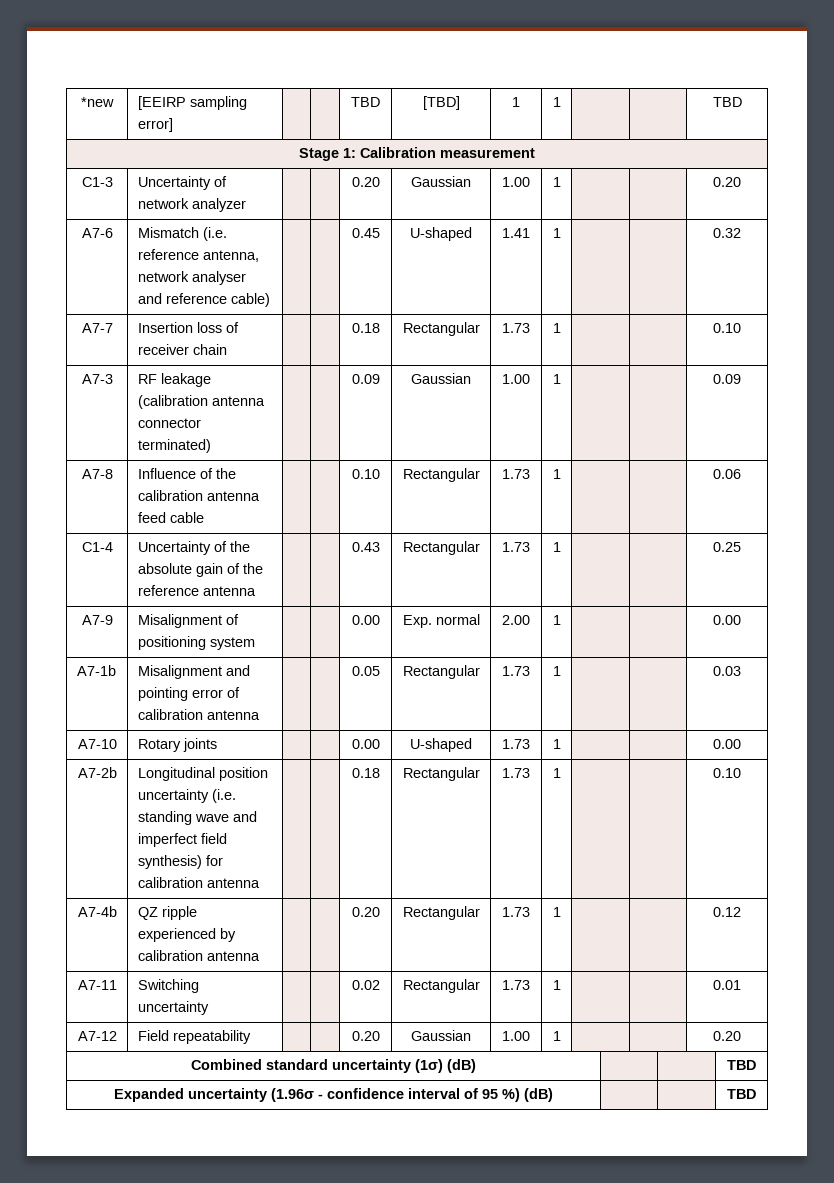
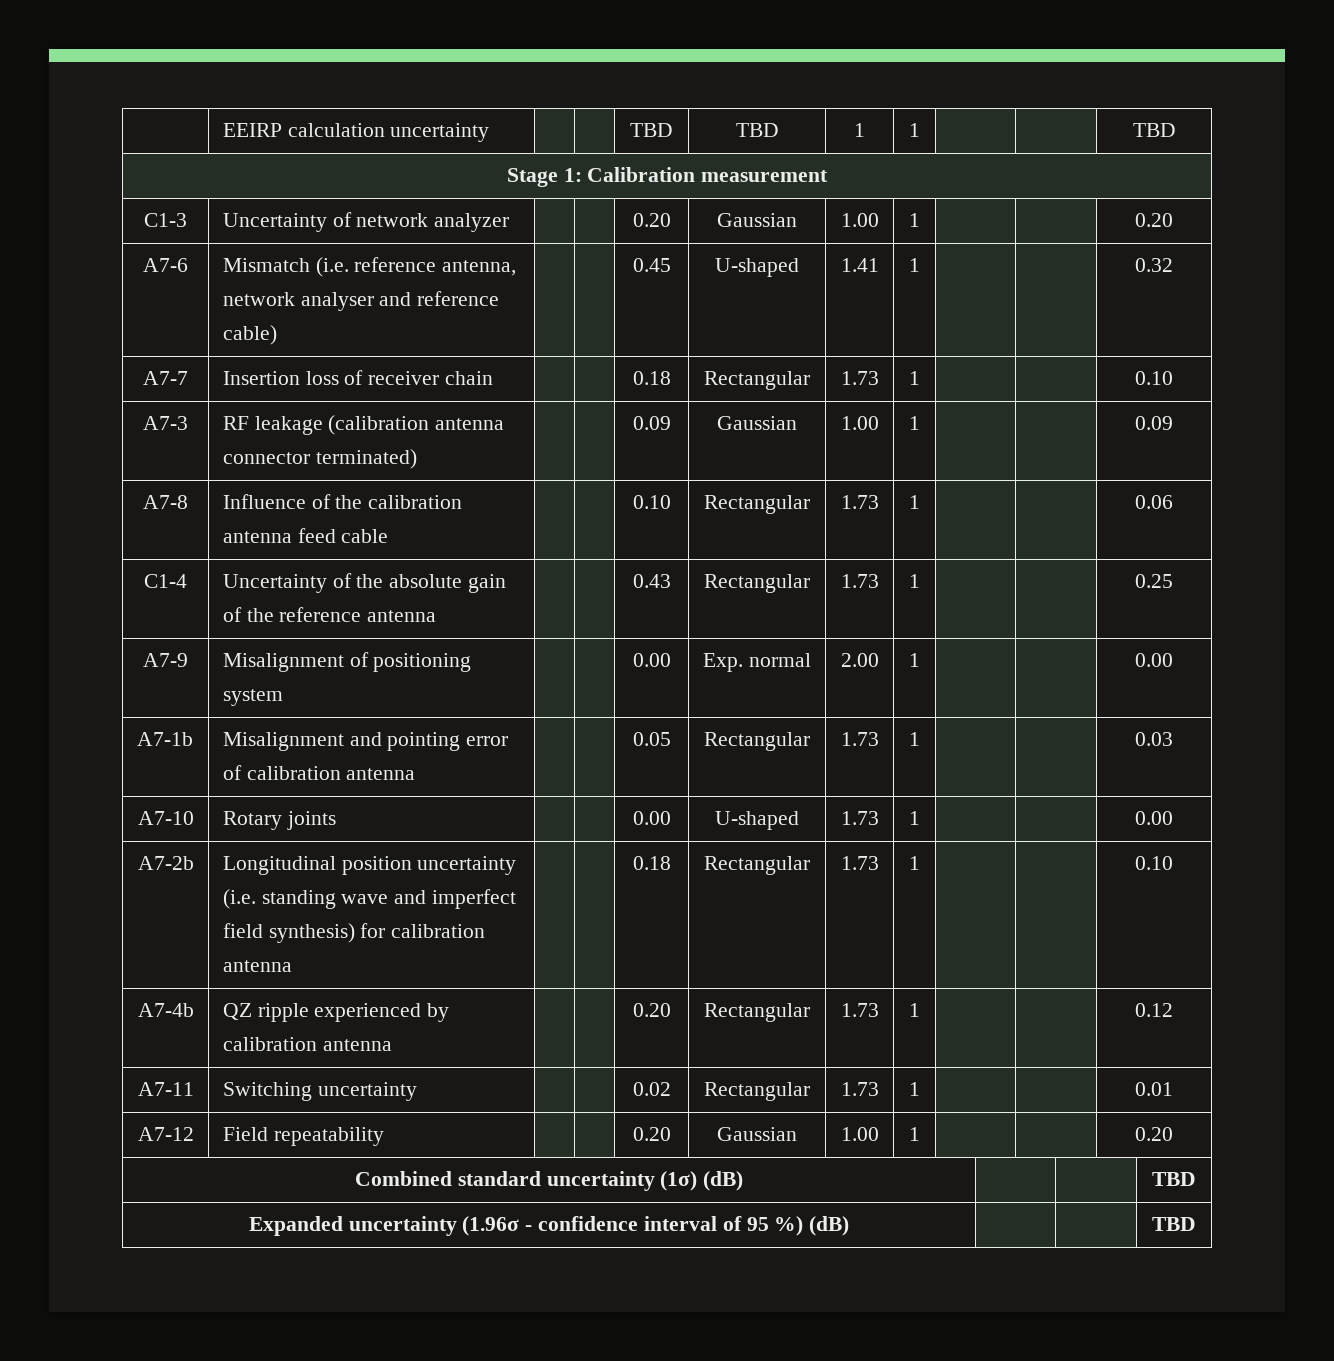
[81,97,114,107] [137,96,247,110] [137,118,173,132] [351,97,380,107] [422,96,460,110] *new | [EEIRP sampling error] | | | TBD | [TBD] -> [222,123,490,142] [630,123,673,137] [735,123,779,137] | EEIRP calculation uncertainty | | | TBD | TBD

